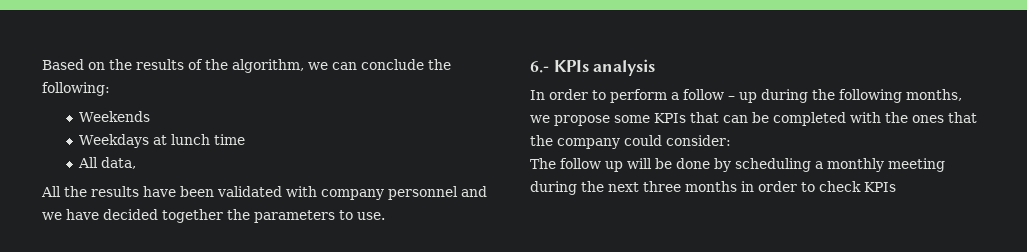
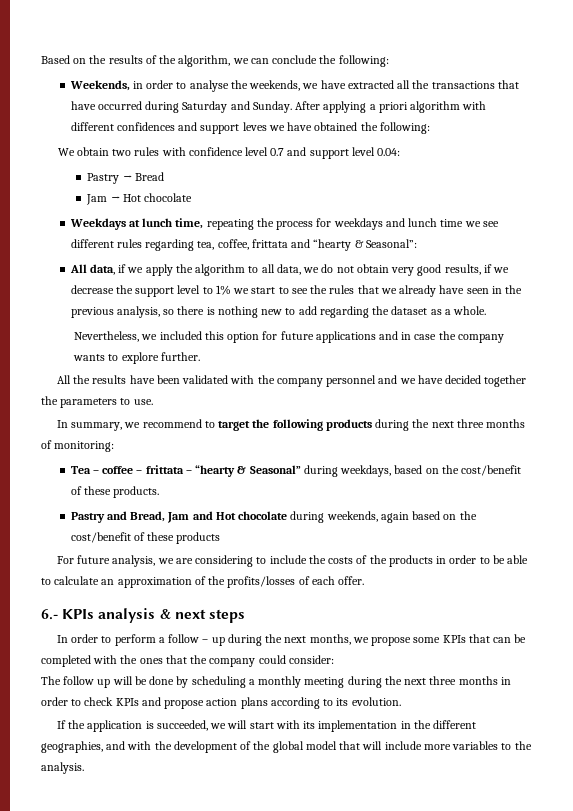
[79,111,151,122] [79,134,246,148] [78,157,137,169] Weekends // Weekdays at lunch time // All data, -> [69,80,519,92] [70,101,487,113] [70,122,430,134] [57,147,401,159] [87,172,164,184] [86,193,192,205] [69,218,499,230] [70,239,417,251] [69,264,510,276] [70,285,523,297] [70,306,487,318] [74,331,504,343] [73,352,200,364] Weekends, in order to analyse the weekends, we have extracted all the transactions that have occurred during Saturday and Sunday. After applying a priori algorithm with different confidences and support leves we have obtained the following: // We obtain two rules with confidence level 0.7 and support level 0.04: // Pastry → Bread // Jam → Hot chocolate // Weekdays at lunch time, repeating the process for weekdays and lunch time we see different rules regarding tea, coffee, frittata and “hearty & Seasonal”: // All data, if we apply the algorithm to all data, we do not obtain very good results, if we decrease the support level to 1% we start to see the rules that we already have seen in the previous analysis, so there is nothing new to add regarding the dataset as a whole. // Nevertheless, we included this option for future applications and in case the company wants to explore further.
(317, 191) none -> [257,375,275,384] the
(385, 216) none -> [57,419,526,431] [41,440,115,452] [70,465,522,477] [70,486,160,498] [70,511,477,523] [70,532,221,544] [57,555,529,567] [41,576,365,588] // In summary, we recommend to target the following products during the next three months of monitoring: // Tea – coffee – frittata – “hearty & Seasonal” during weekdays, based on the cost/benefit of these products. // Pastry and Bread, Jam and Hot chocolate during weekends, again based on the cost/benefit of these products // For future analysis, we are considering to include the costs of the products in order to be able to calculate an approximation of the profits/losses of each offer.
(656, 67) none -> [159,609,245,623] & next steps
[839,89,902,103] following -> [284,636,307,643] next
(896, 187) none -> [141,697,401,709] [57,720,477,732] [41,741,532,753] [41,762,84,774] and propose action plans according to its evolution. // If the application is succeeded, we will start with its implementation in the different geographies, and with the development of the global model that will include more variables to the analysis.

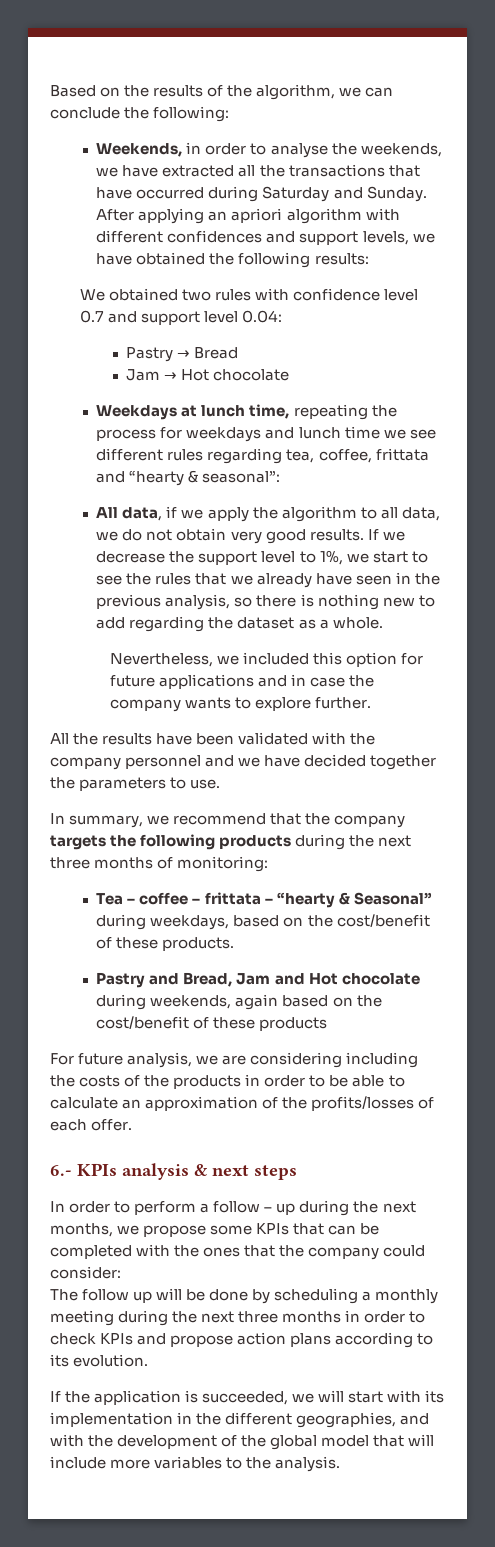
[369,102,408,113] a priori -> [208,208,283,223] an apriori
[242,122,267,131] leves -> [362,231,409,245] levels,
[379,122,430,134] following: -> [238,252,369,268] following results:
[76,147,109,156] obtain -> [108,288,178,301] obtained
[365,239,417,248] Seasonal”: -> [202,470,281,483] seasonal”:
[444,264,492,275] results, if -> [309,529,379,541] results. If
[215,285,231,295] 1% -> [319,550,343,565] 1%,
[204,421,251,431] to target -> [270,813,406,828] [50,835,106,850] that the company targets
[256,555,307,564] to include -> [346,1052,419,1068] including

